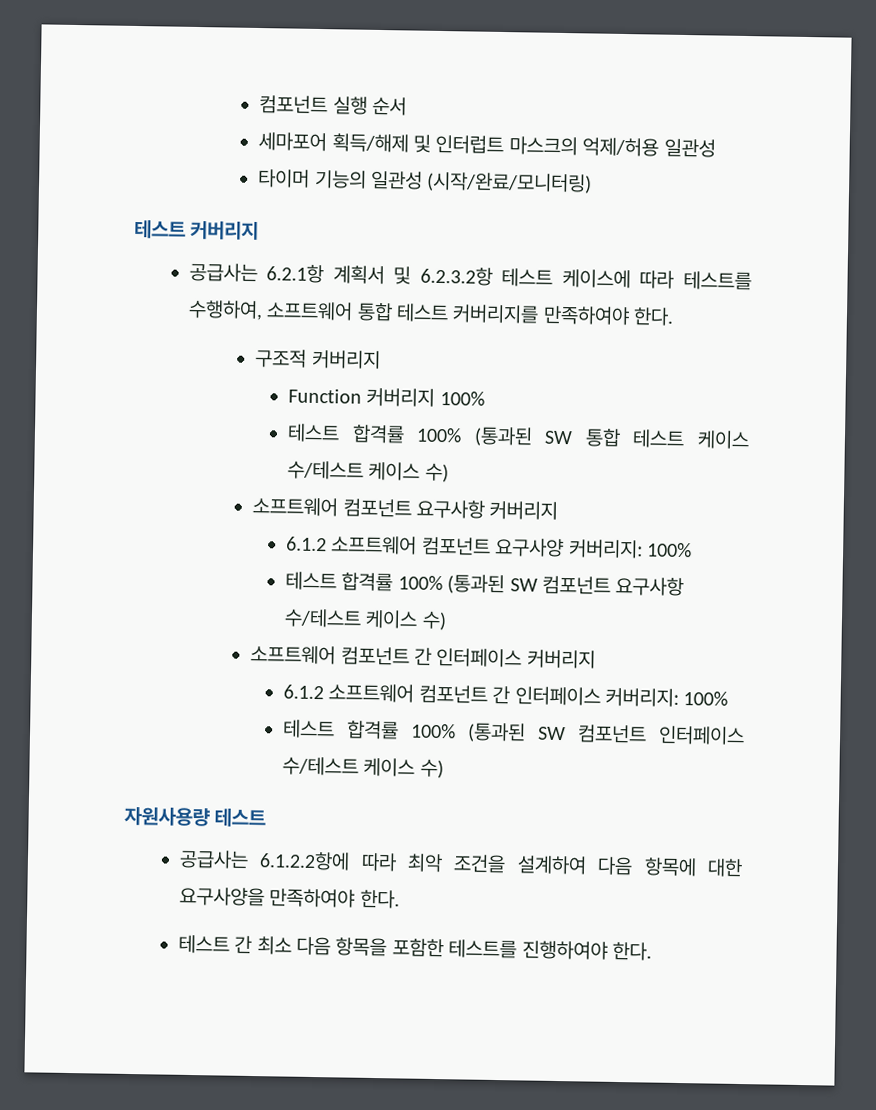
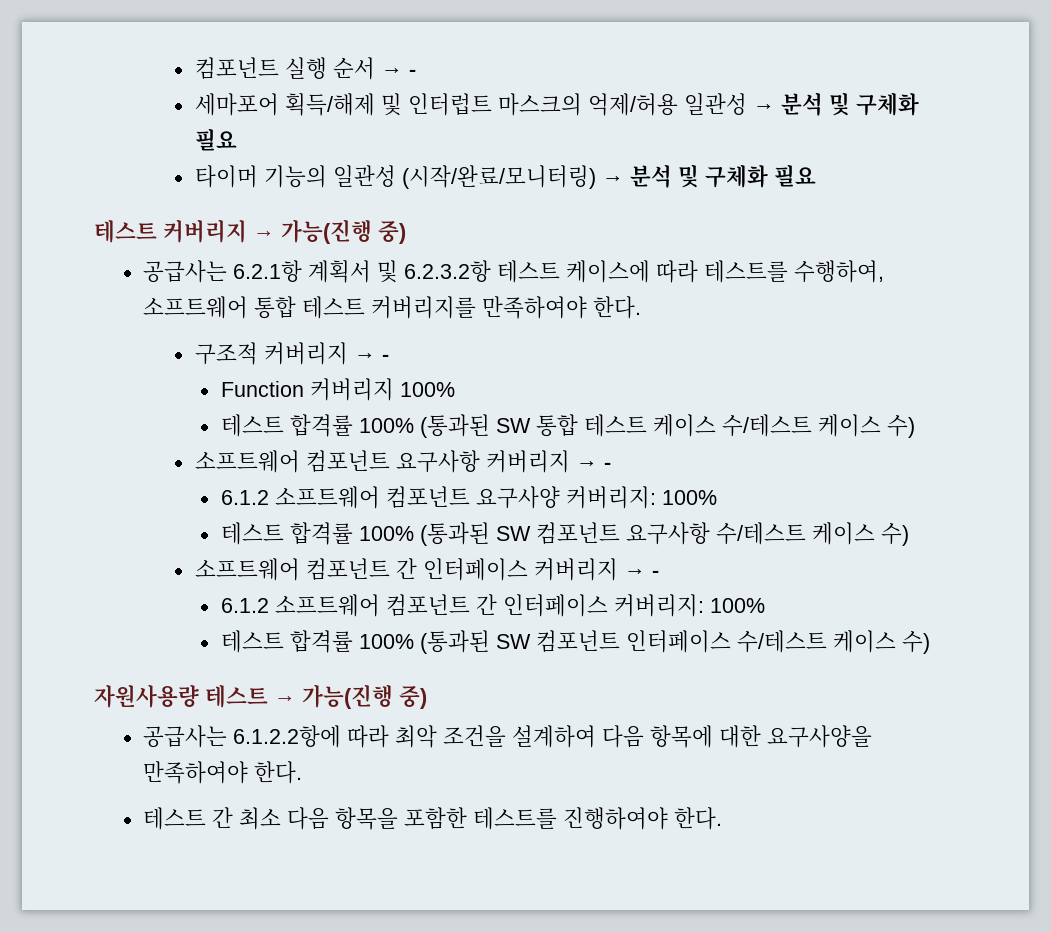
(408, 106) none -> [380,67,416,76] → -
(716, 148) none -> [752,92,919,116] [194,129,237,151] → 분석 및 구체화 필요
(593, 182) none -> [601,164,816,188] → 분석 및 구체화 필요
(260, 230) none -> [253,219,406,244] → 가능(진행 중)
(381, 359) none -> [353,352,389,361] → -
(559, 510) none -> [575,460,611,469] → -
(596, 659) none -> [623,568,659,577] → -
(267, 818) none -> [274,684,427,709] → 가능(진행 중)

